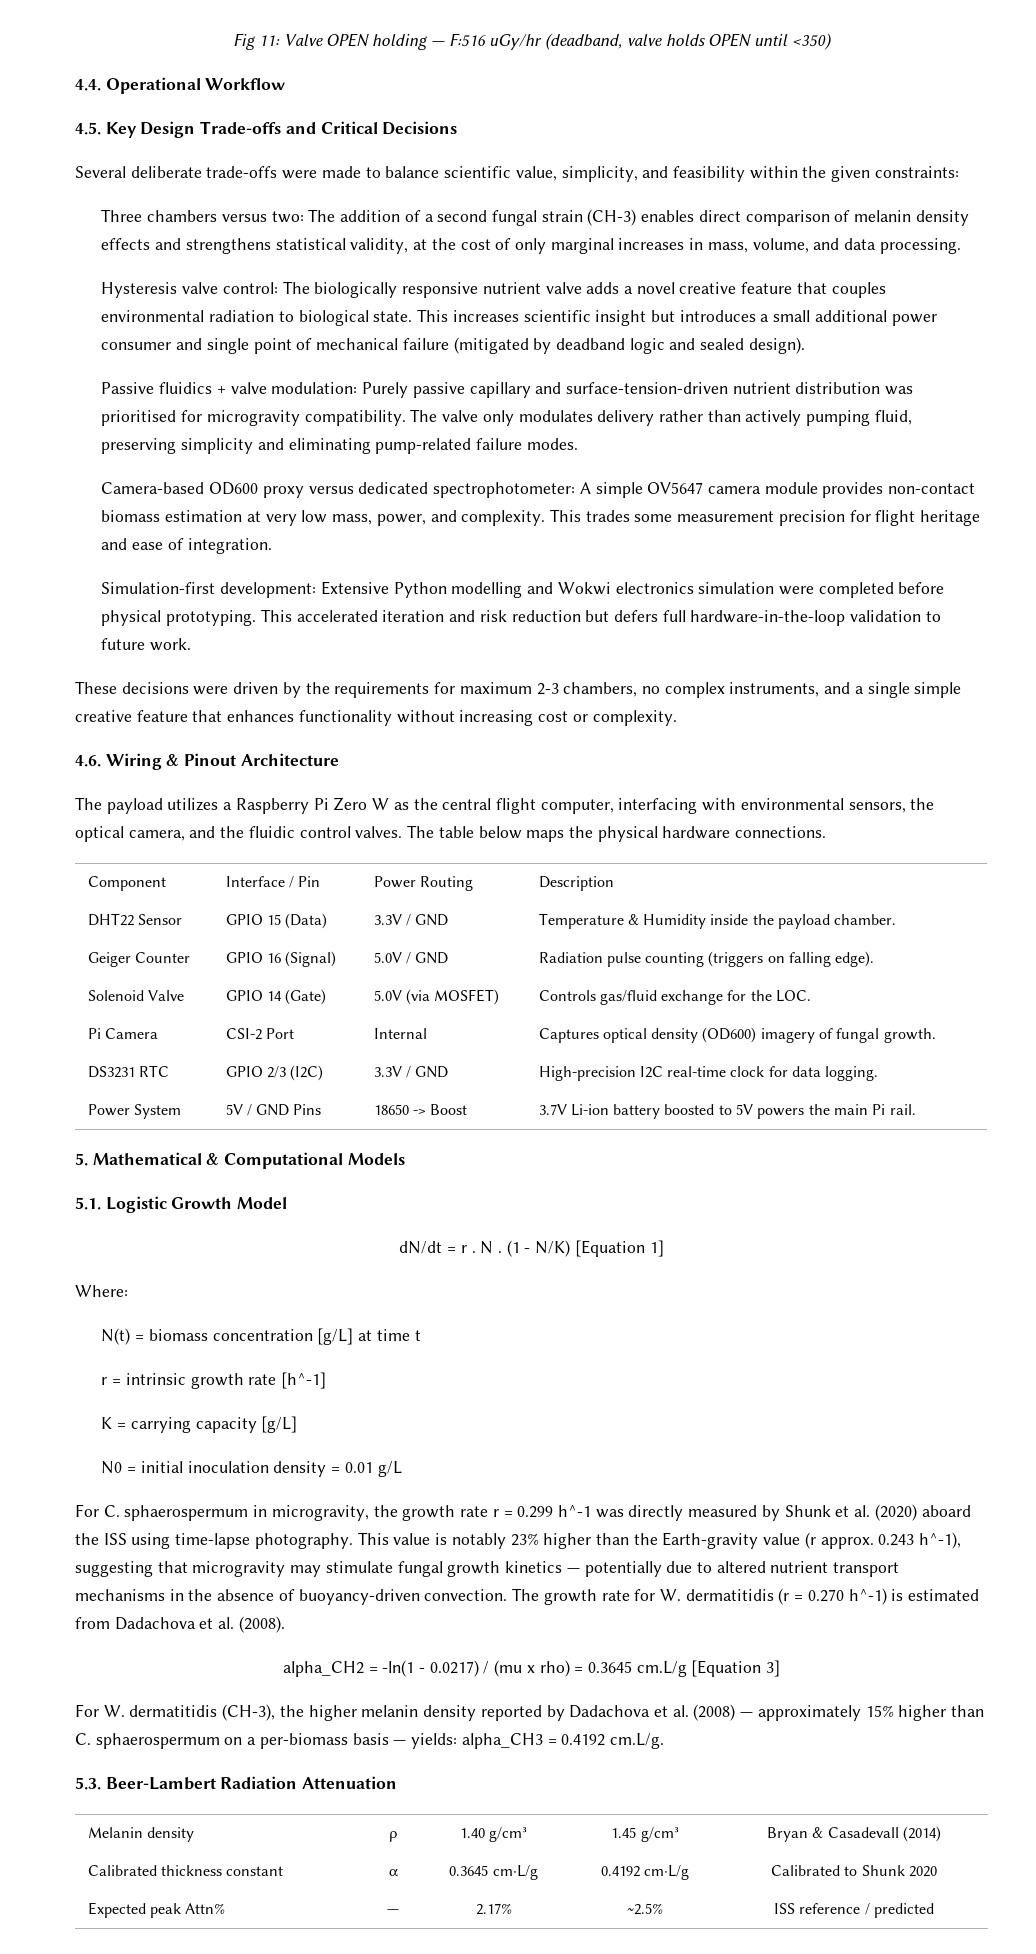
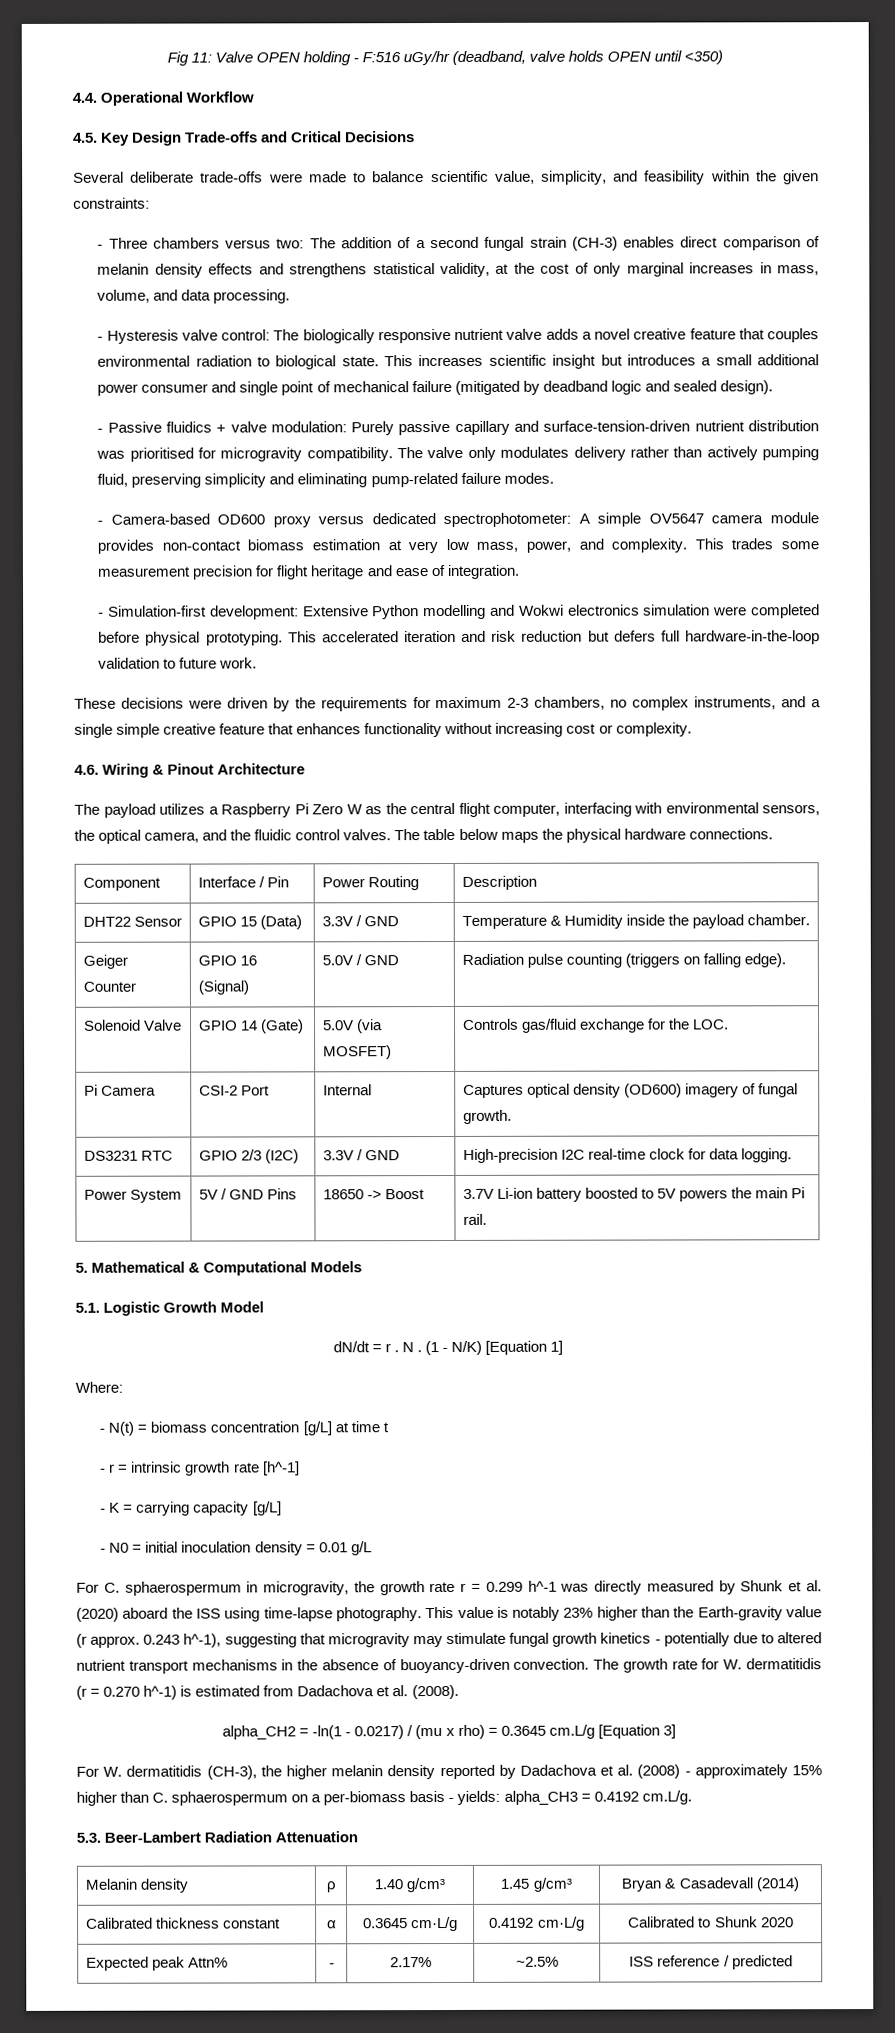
[430,41,445,46] — -> [352,58,359,63] -
(959, 172) none -> [97,244,104,249] -
(961, 246) none -> [97,336,104,341] -
(805, 345) none -> [97,428,104,433] -
(578, 444) none -> [97,520,104,525] -
(272, 546) none -> [98,612,105,617] -
(128, 1291) none -> [99,1428,106,1433] -
(421, 1335) none -> [100,1468,107,1473] -
(327, 1380) none -> [100,1508,107,1513] -
(298, 1424) none -> [100,1548,107,1553] -
[566,1568,580,1573] — -> [654,1639,661,1644] -
[740,1712,754,1717] — -> [684,1771,691,1776] -
[393,1740,407,1745] — -> [448,1797,455,1802] -
[387,1909,399,1914] — -> [328,1963,335,1968] -

